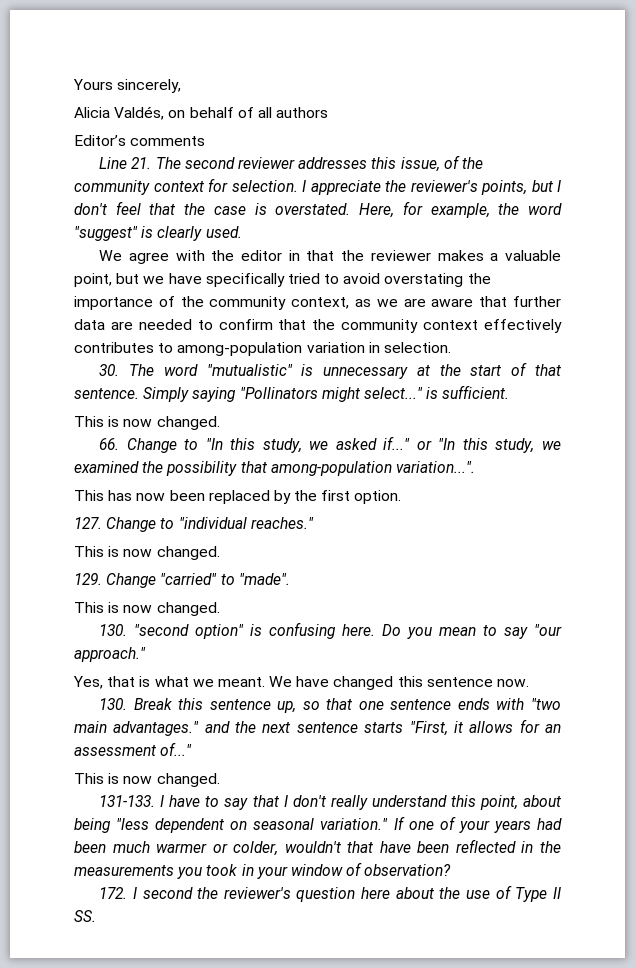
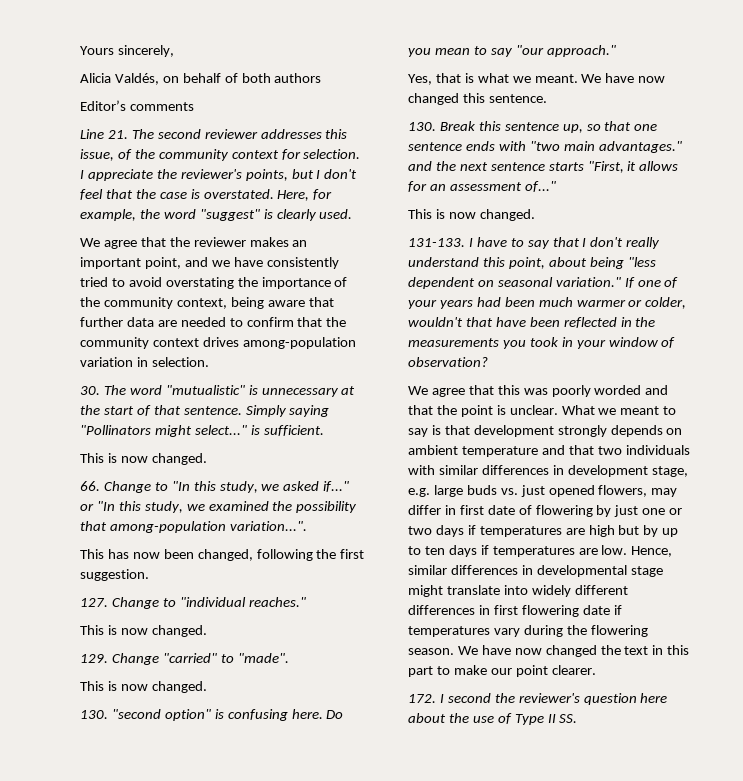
[257,107,272,118] all -> [241,73,271,83] both
[175,250,561,261] [74,273,140,287] with the editor in that the reviewer makes a valuable point, but -> [140,237,308,247] [80,257,208,269] that the reviewer makes an important point, and
[205,273,285,287] specifically -> [266,257,339,269] consistently
[355,298,426,307] as we are -> [230,297,264,309] being
[484,319,562,333] [74,342,174,353] effectively contributes to -> [202,337,239,347] drives
[208,490,291,504] replaced by -> [197,549,313,561] changed, following
[354,490,402,504] option. -> [80,569,149,581] suggestion.
(330, 681) none -> [638,76,666,83] now
[426,677,530,687] sentence now. -> [488,94,547,103] sentence.
(452, 870) none -> [408,385,669,397] [408,405,677,417] [408,425,683,437] [408,445,690,457] [408,465,688,477] [408,485,678,497] [408,505,683,517] [408,525,679,537] [408,545,673,557] [408,565,663,577] [408,585,628,597] [408,605,622,617] [408,625,648,637] [408,645,690,657] [408,665,596,677] // We agree that this was poorly worded and that the point is unclear. What we meant to say is that development strongly depends on ambient temperature and that two individuals with similar differences in development stage, e.g. large buds vs. just opened flowers, may differ in first date of flowering by just one or two days if temperatures are high but by up to ten days if temperatures are low. Hence, similar differences in developmental stage might translate into widely different differences in first flowering date if temperatures vary during the flowering season. We have now changed the text in this part to make our point clearer.

